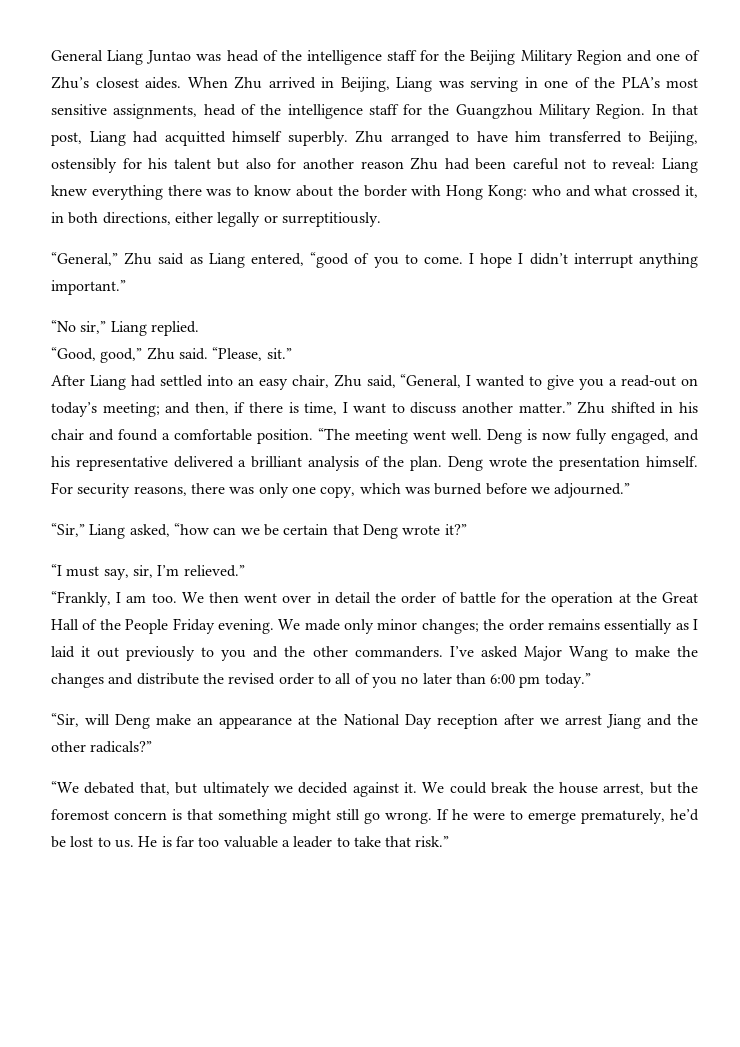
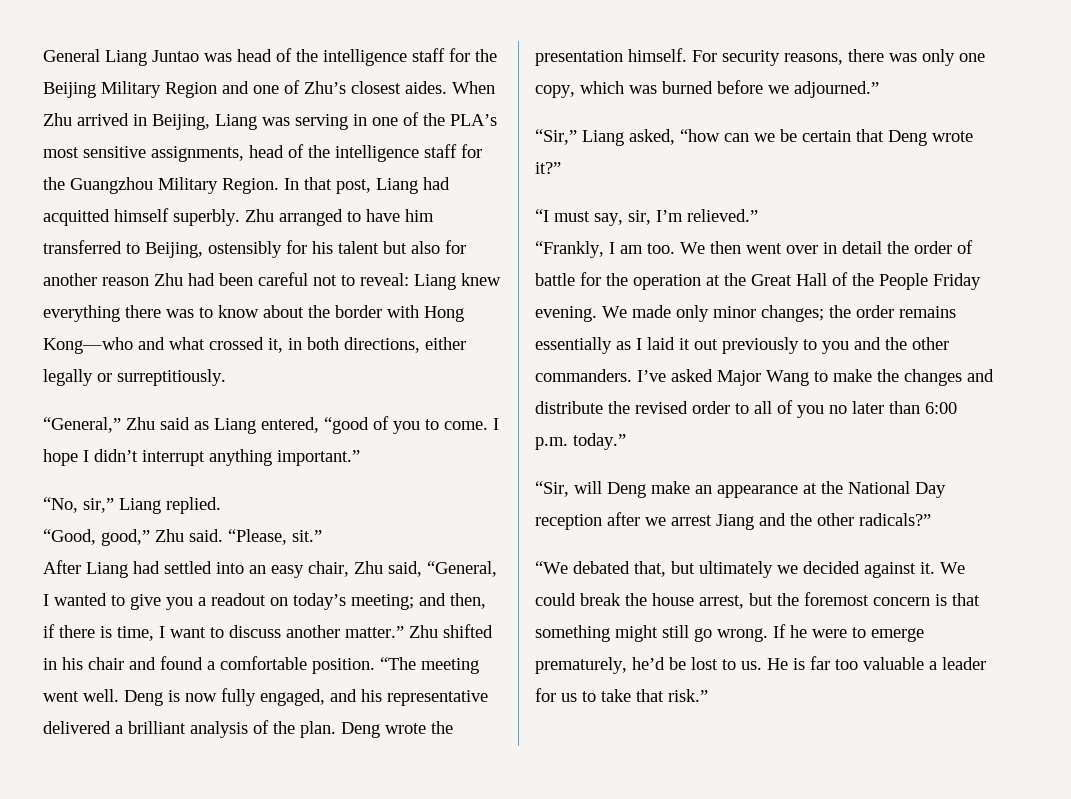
[487,185,561,200] Kong: who -> [43,337,133,354] Kong—who
[51,320,76,332] “No -> [43,497,78,513] “No,
[621,375,677,387] read-out -> [211,593,266,606] readout
[519,676,541,688] pm -> [535,437,568,450] p.m.
(333, 842) none -> [535,688,577,702] for us

